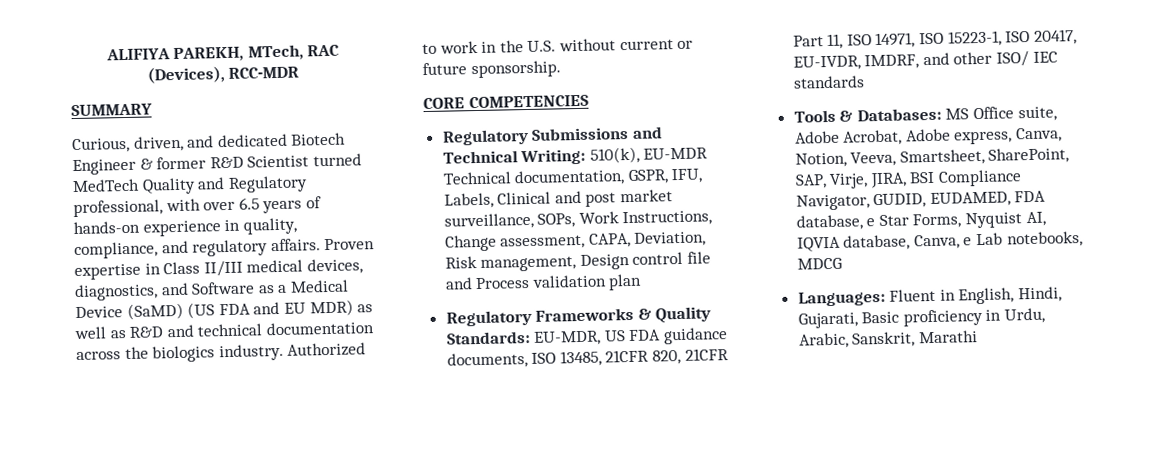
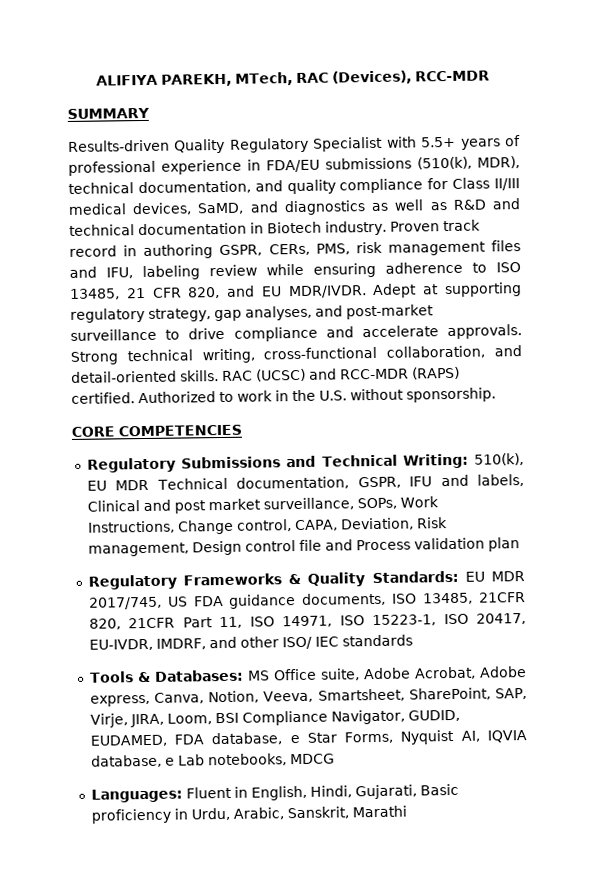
[72,132,347,154] [72,153,362,176] [72,175,308,195] [73,197,260,218] Curious, driven, and dedicated Biotech Engineer & former R&D Scientist turned MedTech Quality and Regulatory professional, with over 6.5 -> [68,136,457,154] Results-driven Quality Regulatory Specialist with 5.5+
[73,220,140,235] hands-on -> [68,160,156,176] professional
[242,217,297,235] [74,238,376,260] [74,258,363,281] [74,279,349,302] [75,299,354,321] quality, compliance, and regulatory affairs. Proven expertise in Class II/III medical devices, diagnostics, and Software as a Medical Device (SaMD) (US FDA and EU MDR) -> [266,156,520,173] [68,177,520,195] [68,200,366,216] FDA/EU submissions (510(k), MDR), technical documentation, and quality compliance for Class II/III medical devices, SaMD, and diagnostics
[76,343,284,363] across the biologics industry. -> [250,219,481,236] [69,240,521,259] [69,261,521,281] [69,282,522,300] [70,304,434,323] [70,324,522,342] [70,345,522,365] [71,366,460,383] [71,392,135,404] in Biotech industry. Proven track record in authoring GSPR, CERs, PMS, risk management files and IFU, labeling review while ensuring adherence to ISO 13485, 21 CFR 820, and EU MDR/IVDR. Adept at supporting regulatory strategy, gap analyses, and post-market surveillance to drive compliance and accelerate approvals. Strong technical writing, cross-functional collaboration, and detail-oriented skills. RAC (UCSC) and RCC-MDR (RAPS) certified.
[619,39,694,51] [422,62,467,76] current or future -> (404, 394) none
[643,147,709,160] EU-MDR -> [86,479,150,491] EU MDR
[671,168,704,184] [443,192,494,209] IFU, Labels, -> [409,474,524,487] IFU and labels,
[500,234,586,250] assessment, -> [236,519,292,532] control,
[533,330,602,346] EU-MDR, -> [464,571,525,582] [88,596,162,610] EU MDR 2017/745,
(907, 180) none -> [166,713,212,725] Loom,
[913,234,960,250] Canva, -> (162, 761) none

